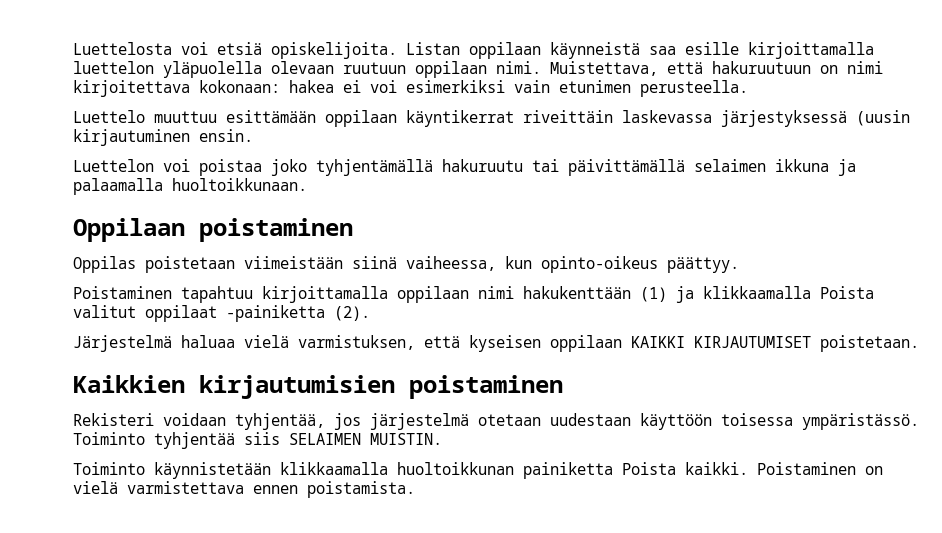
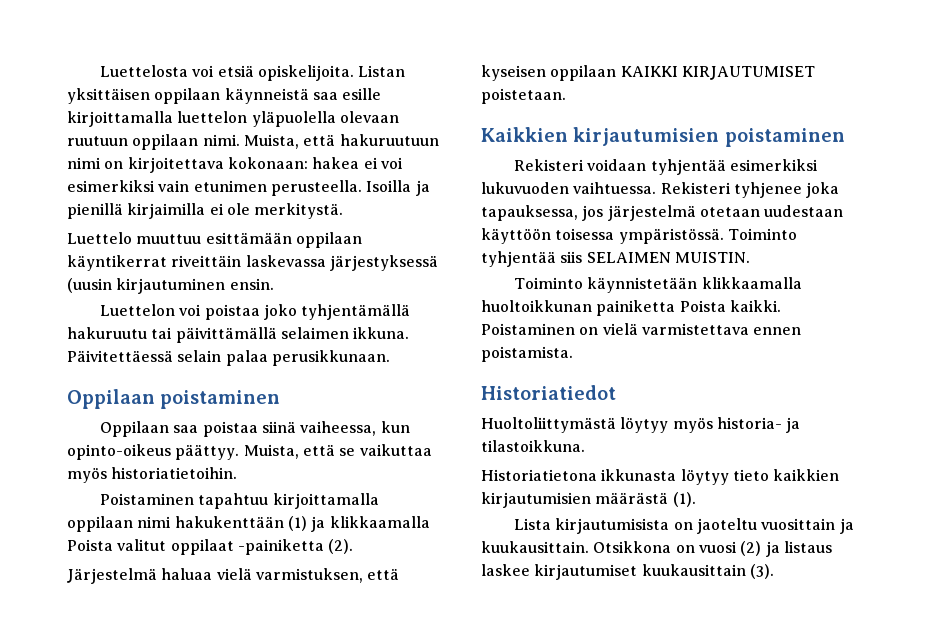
(460, 48) none -> [67,88,150,104] yksittäisen
[550,61,658,76] Muistettava, -> [243,134,299,149] Muista,
[820,61,883,74] on nimi -> [67,157,124,169] nimi on
(748, 88) none -> [366,180,430,196] [67,203,344,219] Isoilla ja pienillä kirjaimilla ei ole merkitystä.
[775,159,856,176] [73,178,307,195] ikkuna ja palaamalla huoltoikkunaan. -> [353,327,410,339] [67,350,390,366] ikkuna. Päivitettäessä selain palaa perusikkunaan.
[73,256,343,273] Oppilas poistetaan viimeistään -> [100,421,258,437] Oppilaan saa poistaa
(739, 265) none -> [243,444,432,459] [67,467,238,483] Muista, että se vaikuttaa myös historiatietoihin.
[235,413,325,430] tyhjentää, -> [650,159,818,175] [481,182,840,198] [481,205,578,221] tyhjentää esimerkiksi lukuvuoden vaihtuessa. Rekisteri tyhjenee joka tapauksessa,
[802,413,919,430] ympäristässö. -> [618,228,724,244] ympäristössä.
(415, 489) none -> [481,385,616,400] [481,417,801,433] [481,440,585,452] [481,469,840,485] [481,492,696,508] [514,518,854,534] [481,541,832,557] [481,564,774,580] // Historiatiedot // Huoltoliittymästä löytyy myös historia- ja tilastoikkuna. // Historiatietona ikkunasta löytyy tieto kaikkien kirjautumisien määrästä (1). // Lista kirjautumisista on jaoteltu vuosittain ja kuukausittain. Otsikkona on vuosi (2) ja listaus laskee kirjautumiset kuukausittain (3).

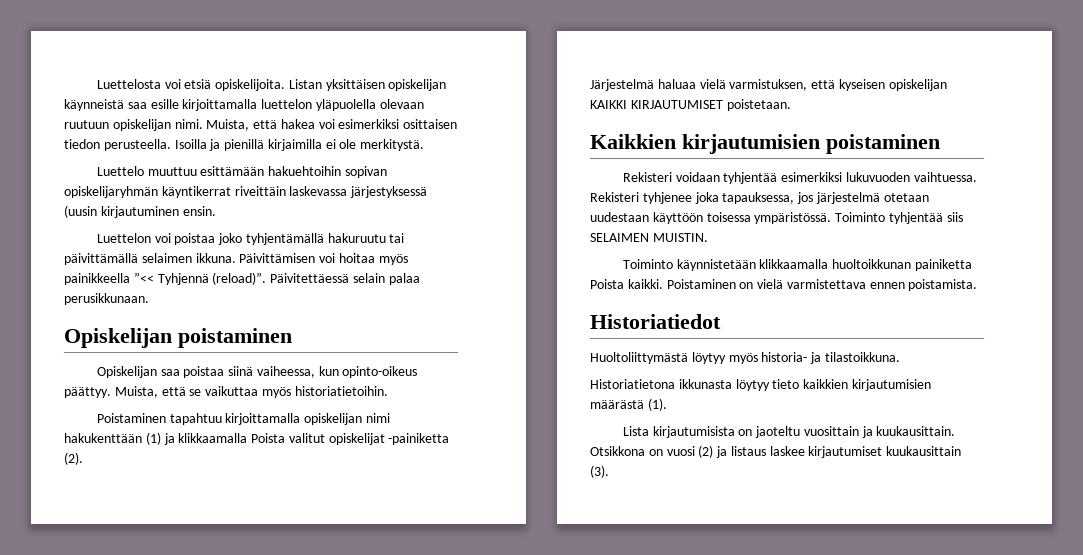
[154,88,221,104] oppilaan -> [388,79,447,91] opiskelijan
[132,134,199,150] oppilaan -> [112,119,171,131] opiskelijan
[339,134,439,146] [67,157,403,173] [67,180,267,192] hakuruutuun nimi on kirjoitettava kokonaan: hakea ei voi esimerkiksi vain etunimen -> [280,119,458,129] [64,139,100,149] hakea voi esimerkiksi osittaisen tiedon
[295,232,362,248] oppilaan -> [268,166,387,178] [64,186,158,198] hakuehtoihin sopivan opiskelijaryhmän
(410, 333) none -> [239,253,408,265] [64,272,267,285] Päivittämisen voi hoitaa myös painikkeella ”<< Tyhjennä (reload)”.
[67,389,281,409] [100,421,170,437] Oppilaan poistaminen // Oppilaan -> [64,328,292,348] [96,366,157,378] Opiskelijan poistaminen // Opiskelijan
[67,516,133,532] oppilaan -> [304,413,363,425] opiskelijan
[170,539,234,555] oppilaat -> [328,433,385,445] opiskelijat
[550,65,617,81] oppilaan -> [888,79,947,91] opiskelijan

